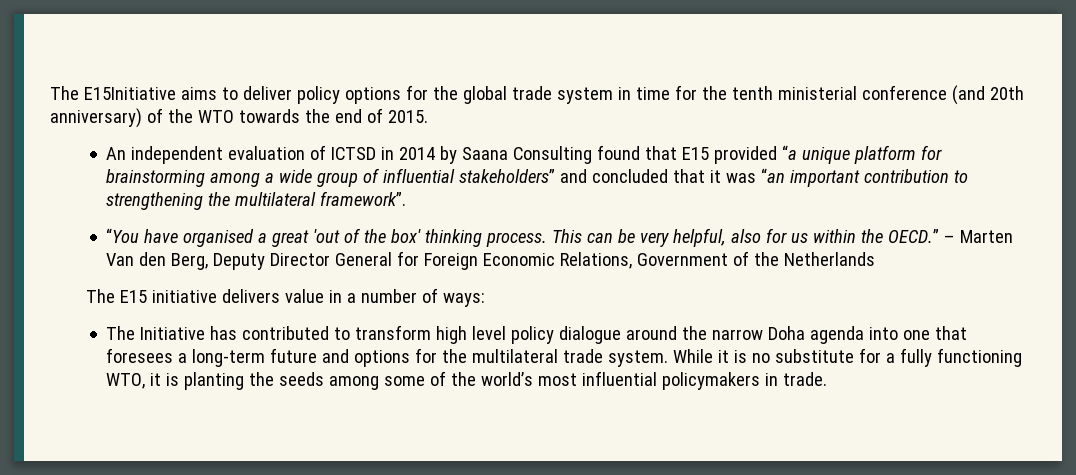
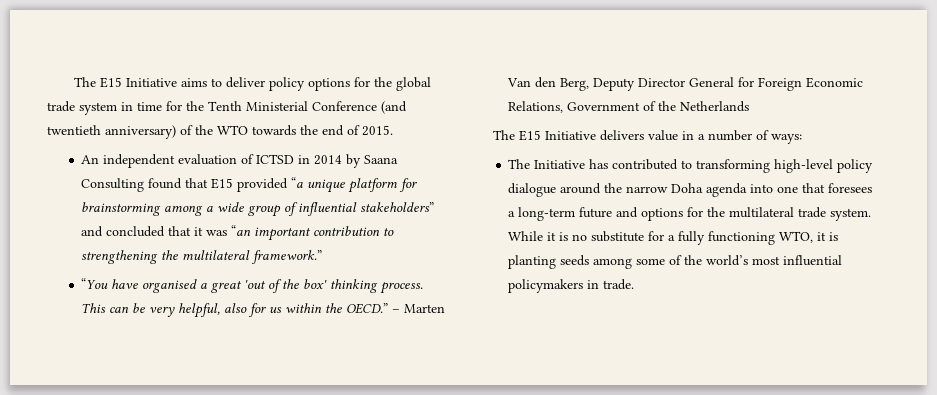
[50,86,176,100] The E15Initiative -> [73,77,177,88] The E15 Initiative
[731,85,1024,105] tenth ministerial conference (and 20th -> [208,101,407,114] [47,125,101,135] Tenth Ministerial Conference (and twentieth
[320,191,407,206] framework”. -> [251,250,323,264] framework.”
[151,290,217,303] initiative -> [544,131,596,140] Initiative
[355,325,507,344] transform high level -> [696,159,834,173] transforming high-level
[249,372,275,386] the -> (557, 262) none

